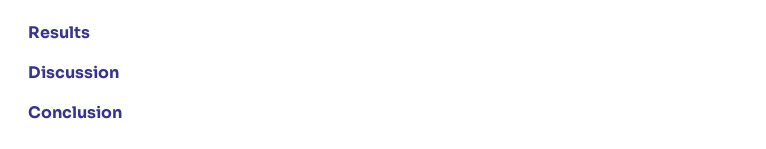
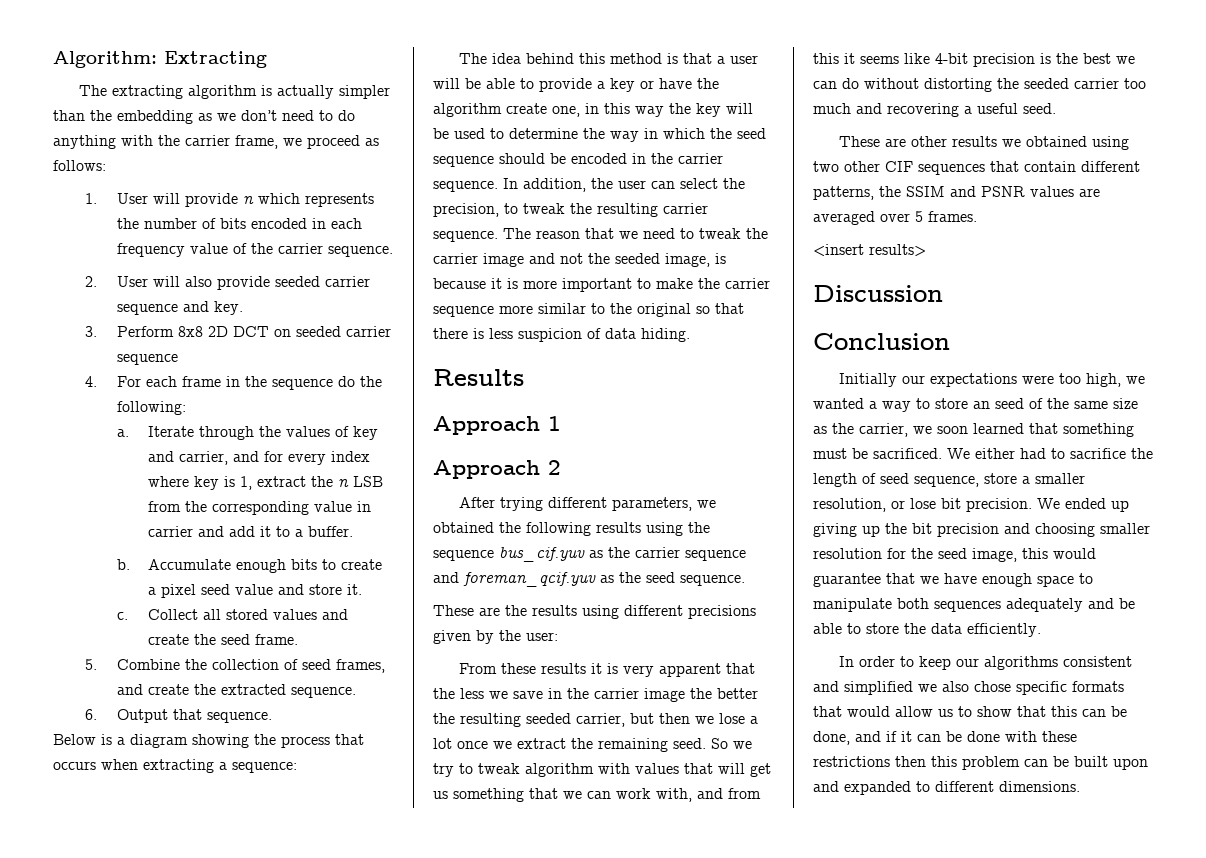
[28,26,90,39] [28,65,119,79] [28,105,122,119] Results // Discussion // Conclusion -> [53,51,267,68] [79,85,391,99] [53,110,355,124] [53,135,379,149] [53,160,106,171] [84,193,374,207] [116,218,362,229] [116,243,393,257] [84,276,370,290] [116,301,243,315] [84,326,391,337] [116,354,178,365] [84,376,382,390] [116,401,186,415] [116,426,379,440] [148,451,371,465] [148,476,384,490] [148,501,372,515] [148,526,354,537] [116,559,383,573] [148,584,363,598] [116,609,349,620] [148,634,299,645] [84,659,385,673] [116,684,356,698] [84,709,272,723] [53,734,364,748] [53,759,297,773] [459,53,759,64] [433,78,719,92] [433,103,753,117] [433,128,766,142] [433,153,723,167] [433,178,745,192] [433,203,708,217] [433,228,768,242] [433,253,726,267] [433,278,770,292] [433,303,744,317] [433,328,690,342] [433,369,524,386] [433,416,561,435] [433,460,561,479] [459,497,717,511] [433,522,710,536] [433,547,746,562] [433,572,745,587] [433,605,756,619] [433,630,558,644] [459,663,756,677] [433,688,758,702] [433,713,758,727] [433,738,752,752] [433,763,771,777] [433,788,761,802] [813,53,1135,67] [813,78,1146,92] [813,103,1056,117] [839,136,1130,150] [813,161,1140,175] [813,186,1100,200] [813,211,977,225] [813,244,926,257] [813,285,943,302] [813,333,950,350] [839,373,1146,387] [813,398,1138,412] [813,423,1134,437] [813,448,1153,459] [813,473,1085,487] [813,498,1129,512] [813,523,1150,537] [813,548,1096,562] [813,573,1093,587] [813,598,1135,612] [813,623,1041,637] [839,656,1133,670] [813,681,1124,695] [813,706,1127,717] [813,731,1077,745] [813,756,1148,770] [813,781,1080,795] Algorithm: Extracting // The extracting algorithm is actually simpler than the embedding as we don’t need to do anything with the carrier frame, we proceed as follows: // 1. User will provide n which represents the number of bits encoded in each frequency value of the carrier sequence. // 2. User will also provide seeded carrier sequence and key. // 3. Perform 8x8 2D DCT on seeded carrier sequence // 4. For each frame in the sequence do the following: // a. Iterate through the values of key and carrier, and for every index where key is 1, extract the n LSB from the corresponding value in carrier and add it to a buffer. // b. Accumulate enough bits to create a pixel seed value and store it. // c. Collect all stored values and create the seed frame. // 5. Combine the collection of seed frames, and create the extracted sequence. // 6. Output that sequence. // Below is a diagram showing the process that occurs when extracting a sequence: // The idea behind this method is that a user will be able to provide a key or have the algorithm create one, in this way the key will be used to determine the way in which the seed sequence should be encoded in the carrier sequence. In addition, the user can select the precision, to tweak the resulting carrier sequence. The reason that we need to tweak the carrier image and not the seeded image, is because it is more important to make the carrier sequence more similar to the original so that there is less suspicion of data hiding. // Results // Approach 1 // Approach 2 // After trying different parameters, we obtained the following results using the sequence bus_cif.yuv as the carrier sequence and foreman_qcif.yuv as the seed sequence. // These are the results using different precisions given by the user: // From these results it is very apparent that the less we save in the carrier image the better the resulting seeded carrier, but then we lose a lot once we extract the remaining seed. So we try to tweak algorithm with values that will get us something that we can work with, and from this it seems like 4-bit precision is the best we can do without distorting the seeded carrier too much and recovering a useful seed. // These are other results we obtained using two other CIF sequences that contain different patterns, the SSIM and PSNR values are averaged over 5 frames. // <insert results> // Discussion // Conclusion // Initially our expectations were too high, we wanted a way to store an seed of the same size as the carrier, we soon learned that something must be sacrificed. We either had to sacrifice the length of seed sequence, store a smaller resolution, or lose bit precision. We ended up giving up the bit precision and choosing smaller resolution for the seed image, this would guarantee that we have enough space to manipulate both sequences adequately and be able to store the data efficiently. // In order to keep our algorithms consistent and simplified we also chose specific formats that would allow us to show that this can be done, and if it can be done with these restrictions then this problem can be built upon and expanded to different dimensions.

